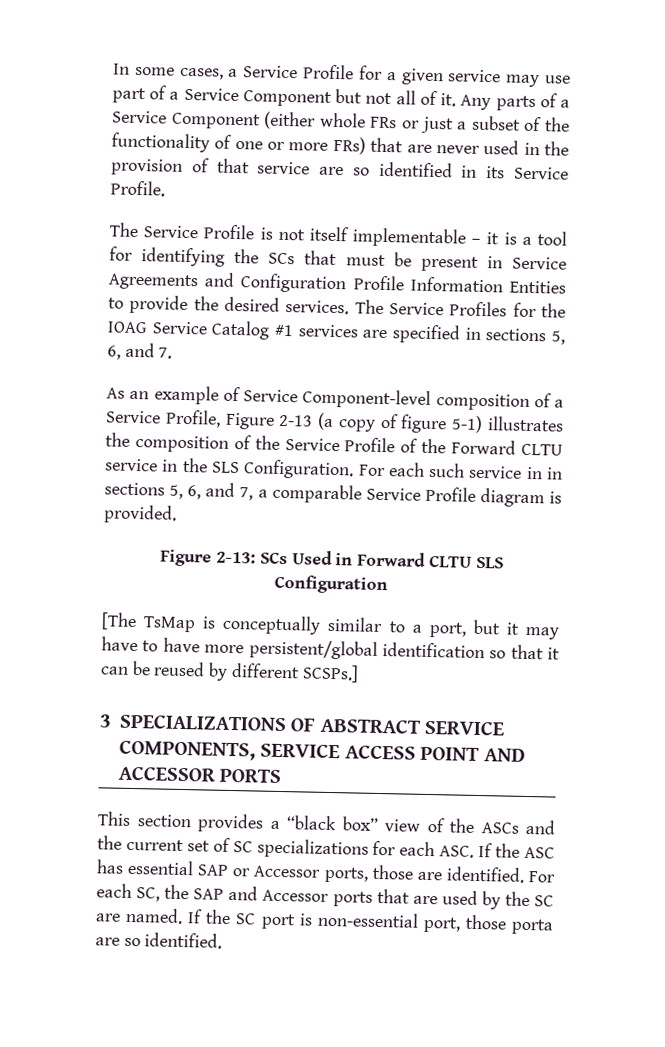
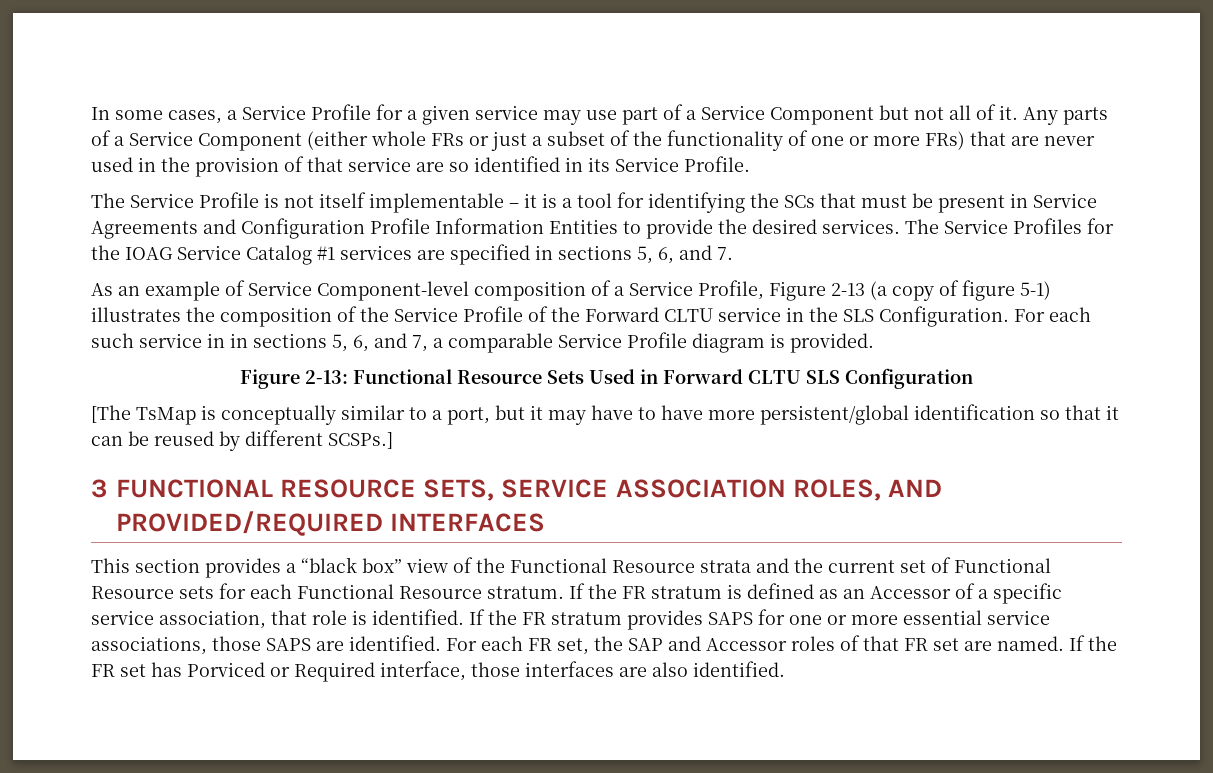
[259,552,288,565] SCs -> [353,369,584,384] Functional Resource Sets
[118,714,506,736] [118,740,526,762] [117,766,282,784] SPECIALIZATIONS OF ABSTRACT SERVICE COMPONENTS, SERVICE ACCESS POINT AND ACCESSOR PORTS -> [116,479,942,501] [116,511,546,536] FUNCTIONAL RESOURCE SETS, SERVICE ASSOCIATION ROLES, AND PROVIDED/REQUIRED INTERFACES
[480,822,519,834] ASCs -> [510,558,751,573] Functional Resource strata
[232,838,556,859] [96,859,414,883] SC specializations for each ASC. If the ASC has essential SAP or Accessor ports, those -> [954,558,1051,573] [91,583,1062,604] [91,609,1050,630] [91,636,311,655] Functional Resource sets for each Functional Resource stratum. If the FR stratum is defined as an Accessor of a specific service association, that role is identified. If the FR stratum provides SAPS for one or more essential service associations, those SAPS
[136,887,161,902] SC, -> [528,638,589,655] FR set,
[332,888,554,910] [95,907,554,935] [95,937,141,947] ports that are used by the SC are named. If the SC port is non-essential port, those porta are so -> [791,635,1117,651] [91,661,688,682] roles of that FR set are named. If the FR set has Porviced or Required interface, those interfaces are also

